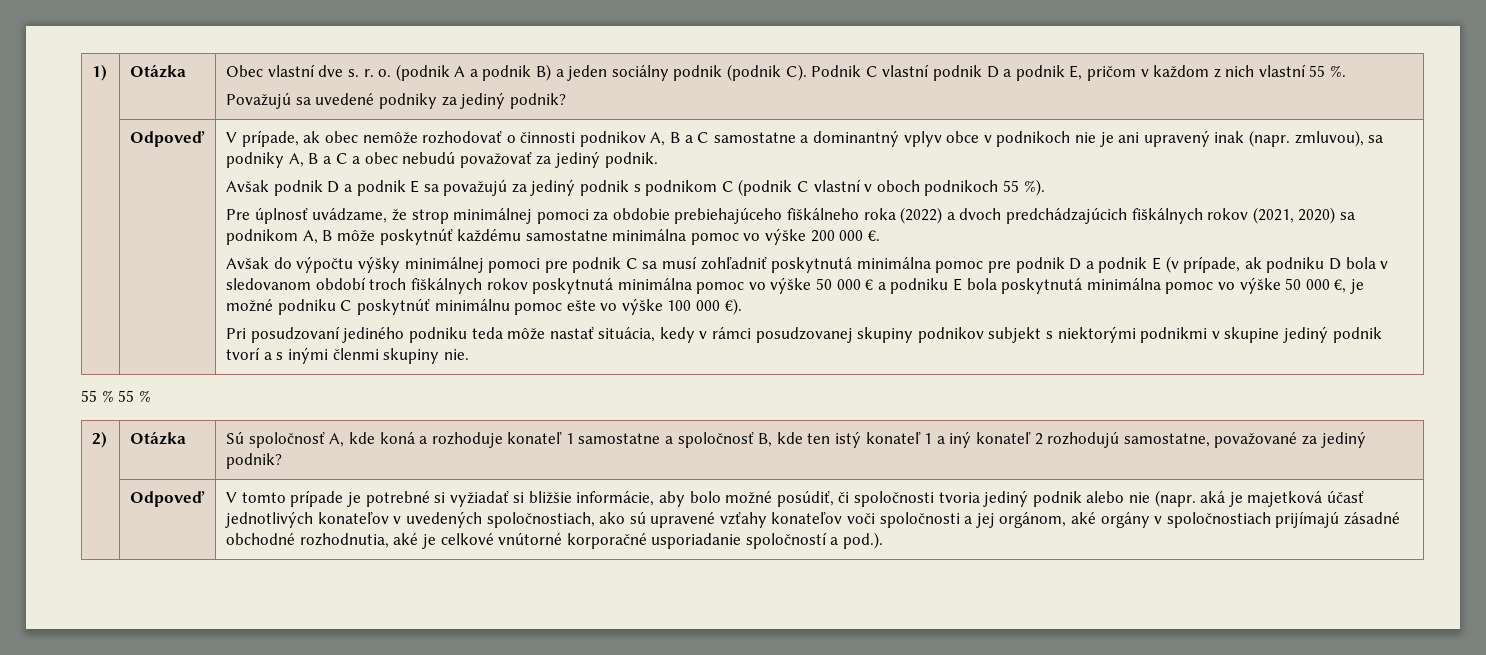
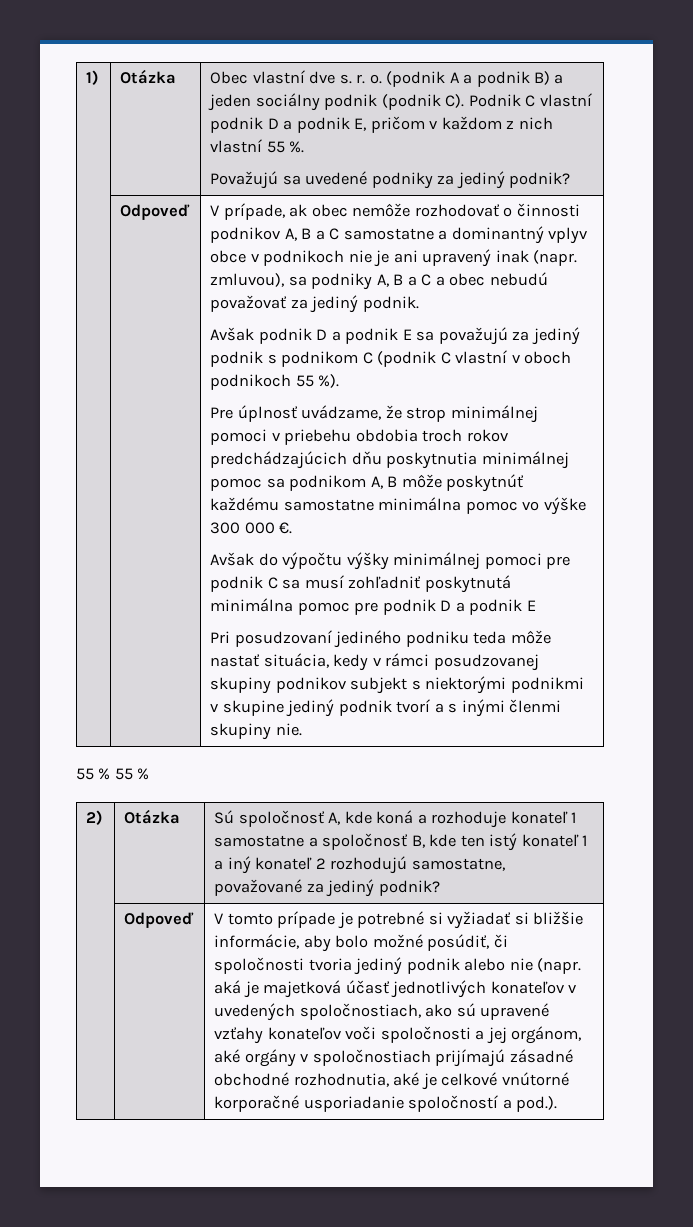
[593,207,1336,224] za obdobie prebiehajúceho fiškálneho roka (2022) a dvoch predchádzajúcich fiškálnych rokov (2021, 2020) -> [271,429,508,445] [210,451,569,469] [210,478,263,491] v priebehu obdobia troch rokov predchádzajúcich dňu poskytnutia minimálnej pomoc
[810,230,835,242] 200 -> [210,522,241,534] 300
[1165,256,1389,273] [226,277,1364,294] [226,298,742,315] (v prípade, ak podniku D bola v sledovanom období troch fiškálnych rokov poskytnutá minimálna pomoc vo výške 50 000 € a podniku E bola poskytnutá minimálna pomoc vo výške 50 000 €, je možné podniku C poskytnúť minimálnu pomoc ešte vo výške 100 000 €). -> (536, 605) none

